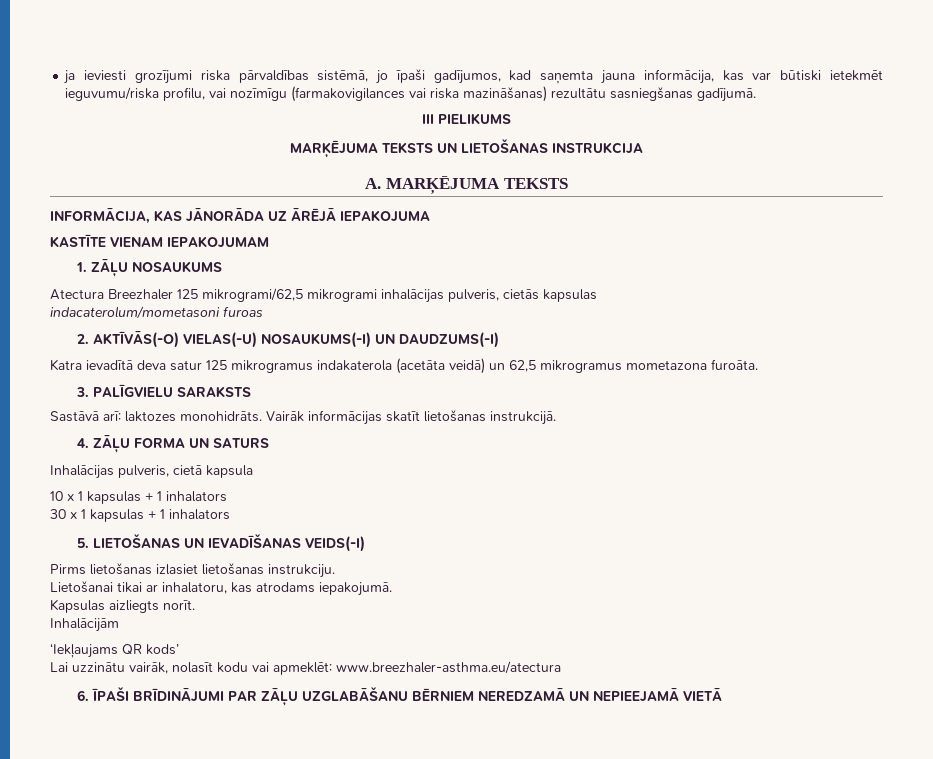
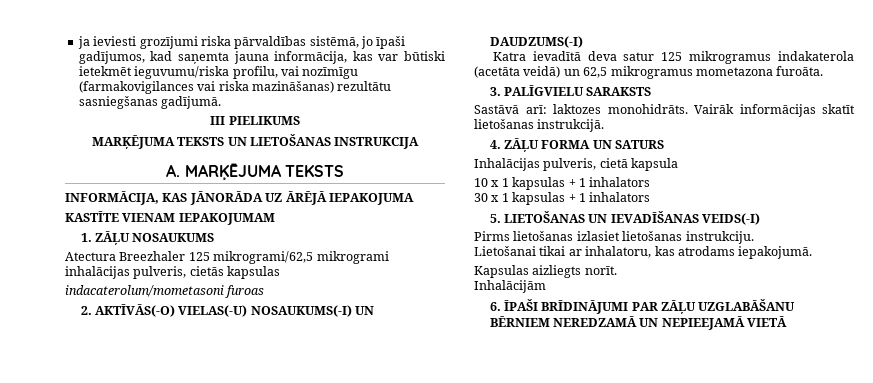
[50,643,179,658] [50,661,561,675] // ‘Iekļaujams QR kods’ // Lai uzzinātu vairāk, nolasīt kodu vai apmeklēt: www.breezhaler-asthma.eu/atectura -> (546, 286) none

